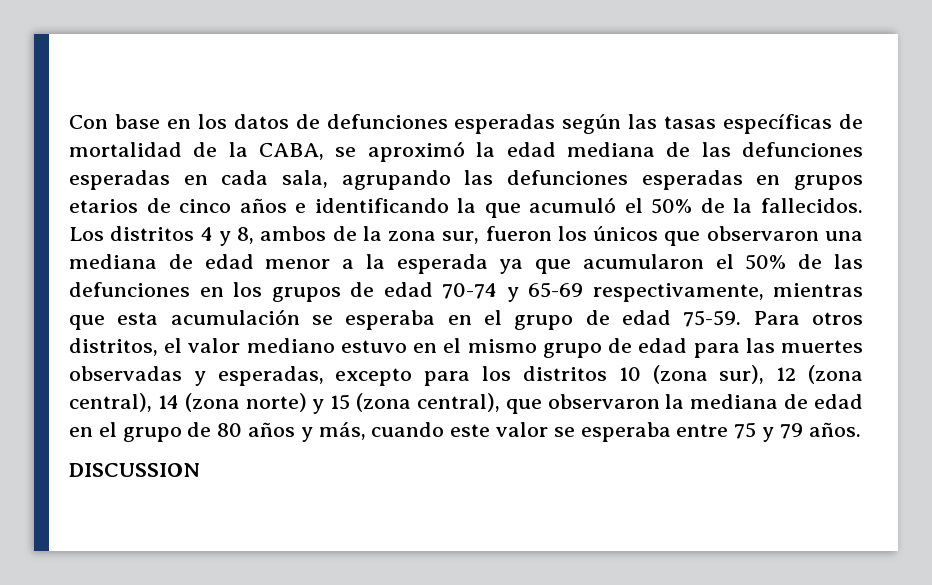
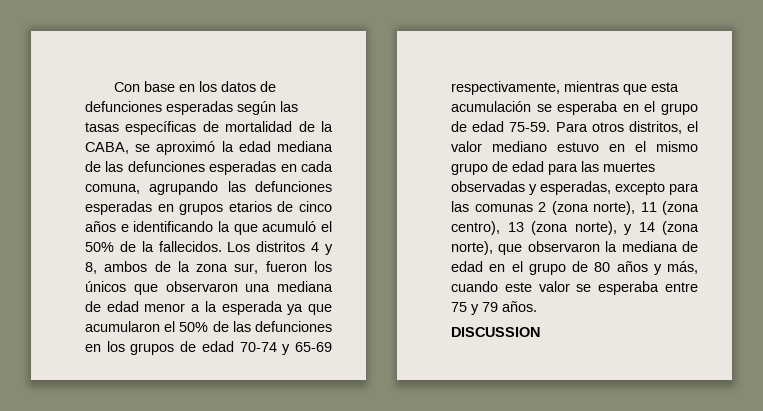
[282,170,328,188] sala, -> [85,184,140,194] comuna,
[482,365,864,384] [69,393,500,414] los distritos 10 (zona sur), 12 (zona central), 14 (zona norte) y 15 (zona central), -> [451,201,699,215] [451,221,699,235] [451,241,493,255] las comunas 2 (zona norte), 11 (zona centro), 13 (zona norte), y 14 (zona norte),

